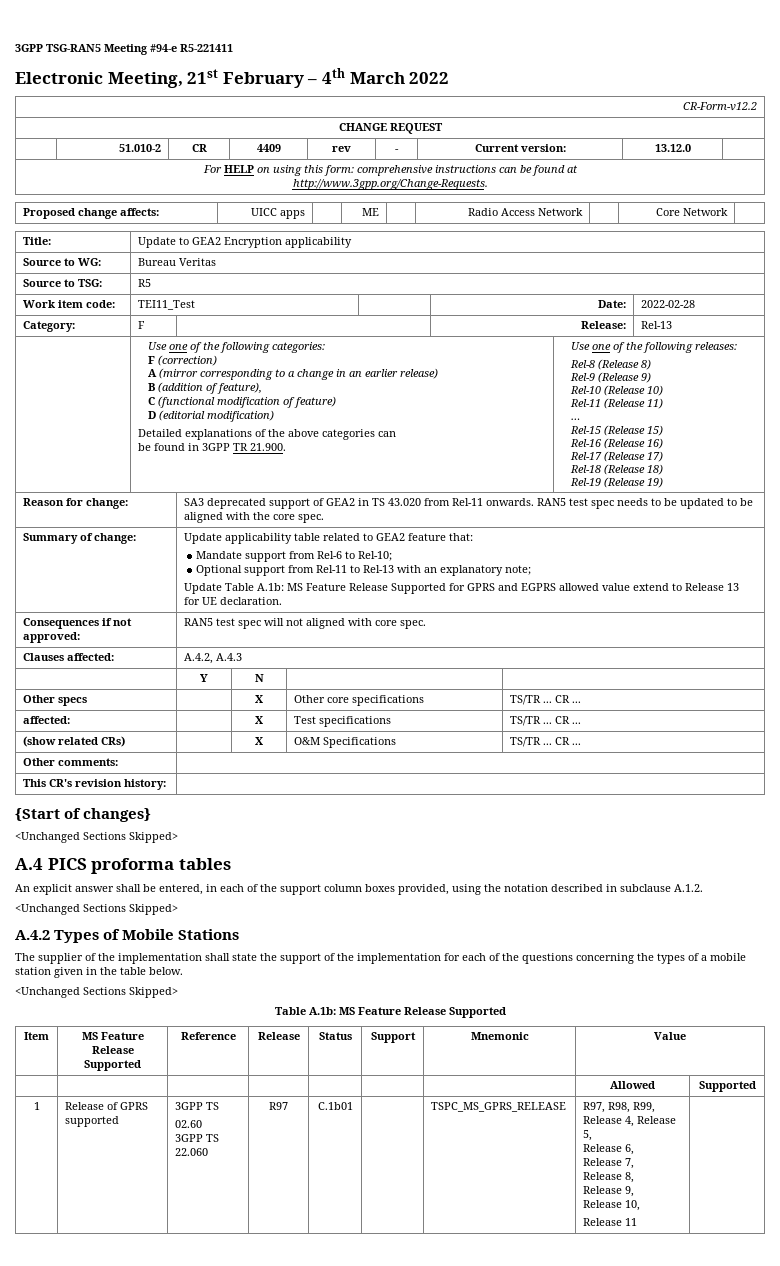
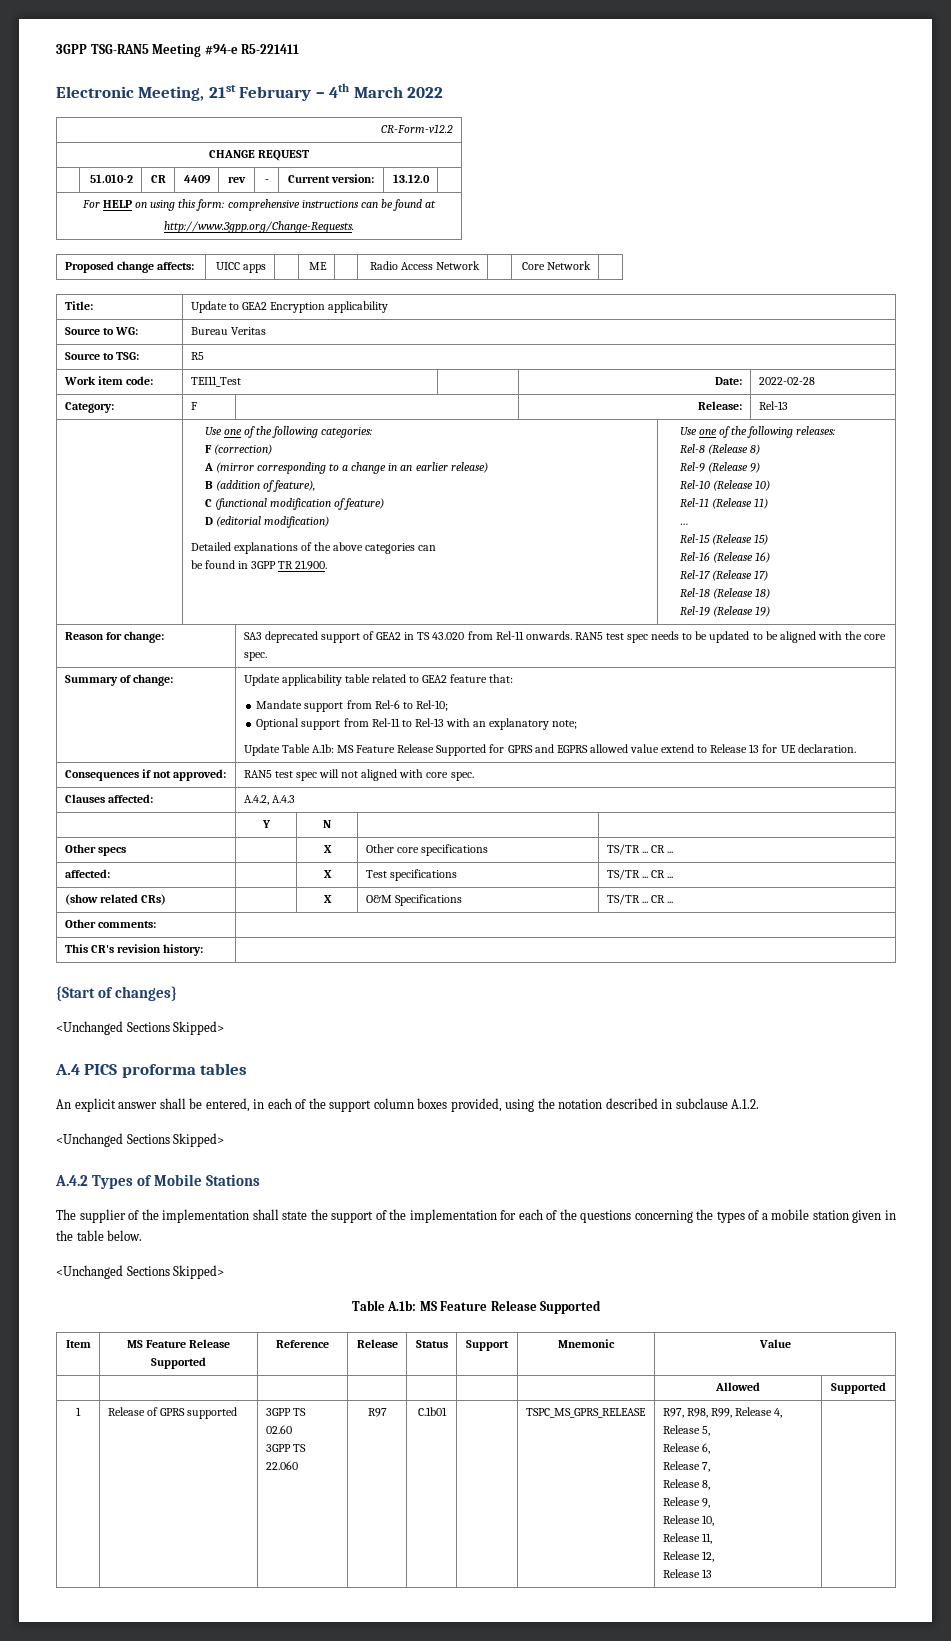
[625,1218,638,1226] 11 -> [701,1533,712,1544] [662,1551,714,1562] [662,1569,712,1578] 11, // Release 12, // Release 13

